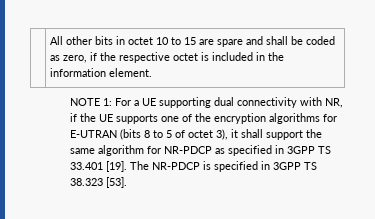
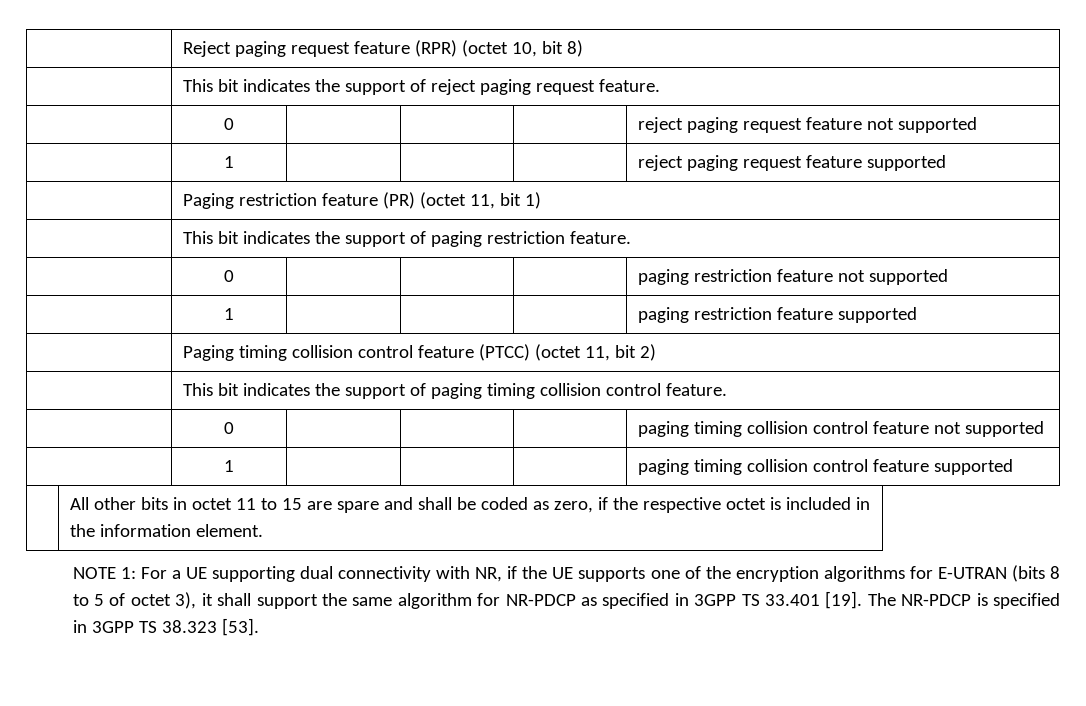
(49, 40) none -> [182,40,583,57] [182,79,660,95] [224,118,234,130] [637,117,977,133] [224,156,234,168] [637,155,946,171] [182,192,541,209] [182,231,631,247] [224,270,234,282] [637,269,948,285] [224,308,234,320] [637,307,917,323] [182,344,656,361] [182,383,727,399] [224,422,234,434] [637,421,1044,437] [224,460,234,472] [637,459,1013,475] | Reject paging request feature (RPR) (octet 10, bit 8) // | This bit indicates the support of reject paging request feature. // | 0 | | | | reject paging request feature not supported // | 1 | | | | reject paging request feature supported // | Paging restriction feature (PR) (octet 11, bit 1) // | This bit indicates the support of paging restriction feature. // | 0 | | | | paging restriction feature not supported // | 1 | | | | paging restriction feature supported // | Paging timing collision control feature (PTCC) (octet 11, bit 2) // | This bit indicates the support of paging timing collision control feature. // | 0 | | | | paging timing collision control feature not supported // | 1 | | | | paging timing collision control feature supported //
[155,37,169,45] 10 -> [235,498,256,510] 11

